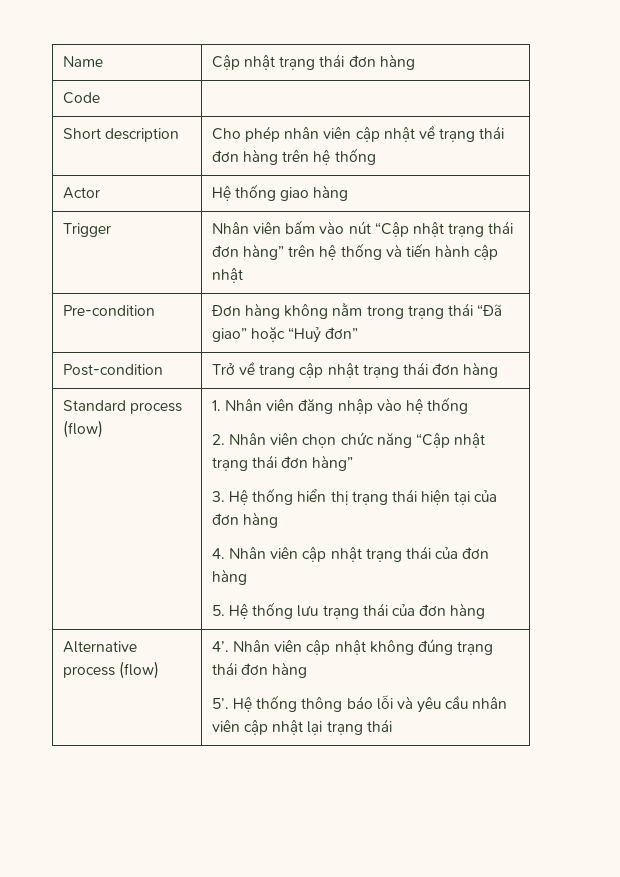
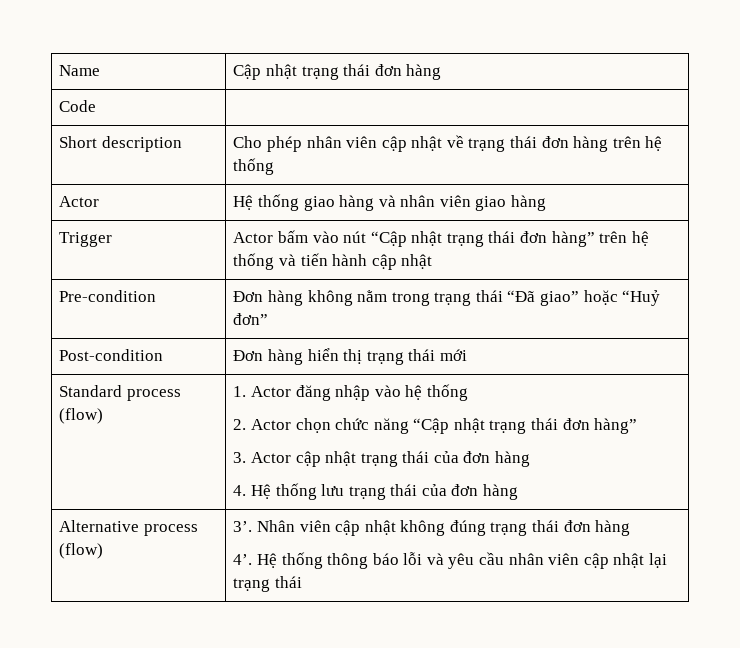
(349, 193) none -> [378,195,547,211] và nhân viên giao hàng
[211,221,281,234] Nhân viên -> [233,232,274,243] Actor
[211,361,499,378] Trở về trang cập nhật trạng thái đơn hàng -> [233,348,467,365] Đơn hàng hiển thị trạng thái mới
[224,398,295,411] Nhân viên -> [250,386,291,397] Actor
[228,432,299,445] Nhân viên -> [250,419,291,430] Actor
[228,488,498,505] [211,512,278,528] [211,546,299,559] Hệ thống hiển thị trạng thái hiện tại của đơn hàng // 4. Nhân viên -> [250,452,291,463] Actor
[211,605,225,616] 5. -> [233,485,247,496] 4.
[211,641,229,652] 4’. -> [233,521,253,532] 3’.
[211,698,229,709] 5’. -> [233,554,253,565] 4’.

